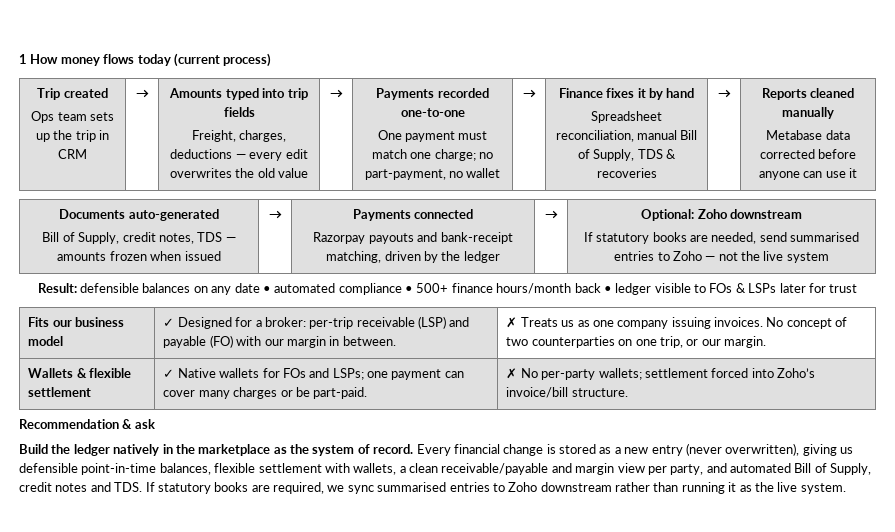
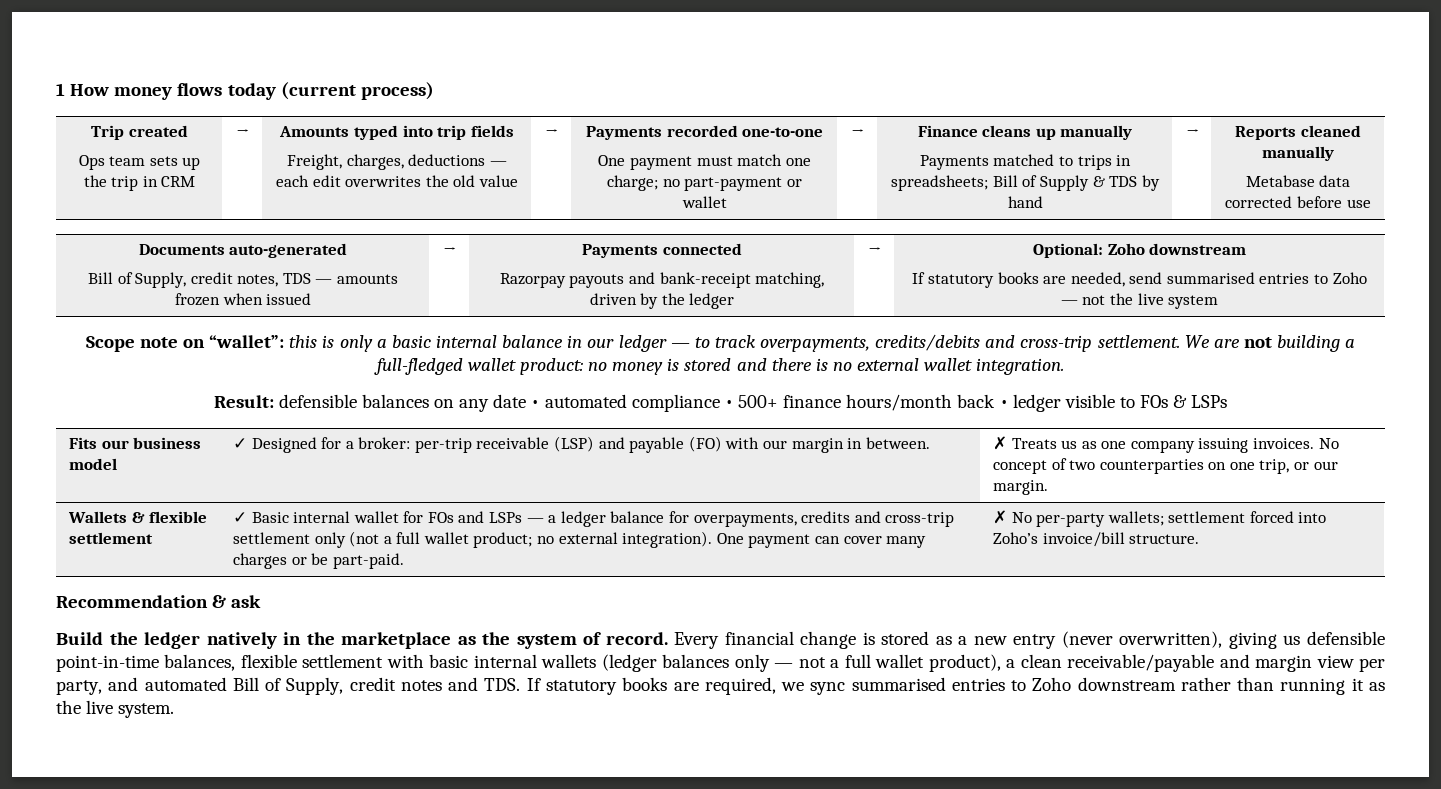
[249,152,283,161] every -> [276,175,310,187] each
[364,169,463,180] part-payment, no -> [684,177,802,191] part-payment or
[606,88,695,100] [591,111,662,123] [555,130,698,142] [577,149,677,161] [596,168,657,178] fixes it by hand // Spreadsheet reconciliation, manual Bill of Supply, TDS & recoveries -> [982,125,1133,140] [919,154,1132,170] [891,175,1160,191] [1007,196,1043,208] cleans up manually // Payments matched to trips in spreadsheets; Bill of Supply & TDS by hand
[758,171,823,180] anyone can -> (1342, 202) none
[849,168,858,178] it -> (1371, 203) none
(829, 257) none -> [85,334,1356,352] [373,358,1065,375] // Scope note on “wallet”: this is only a basic internal balance in our ledger — to track overpayments, credits/debits and cross-trip settlement. We are not building a full-fledged wallet product: no money is stored and there is no external wallet integration.
[779,283,858,293] later for trust -> (1228, 401) none
[177,368,389,380] Native wallets for FOs and LSPs; one -> [251,511,955,527] [232,531,744,548] Basic internal wallet for FOs and LSPs — a ledger balance for overpayments, credits and cross-trip settlement only (not a full wallet product; no external integration). One
[353,463,397,475] wallets, -> [429,654,1001,672] basic internal wallets (ledger balances only — not a full wallet product),

